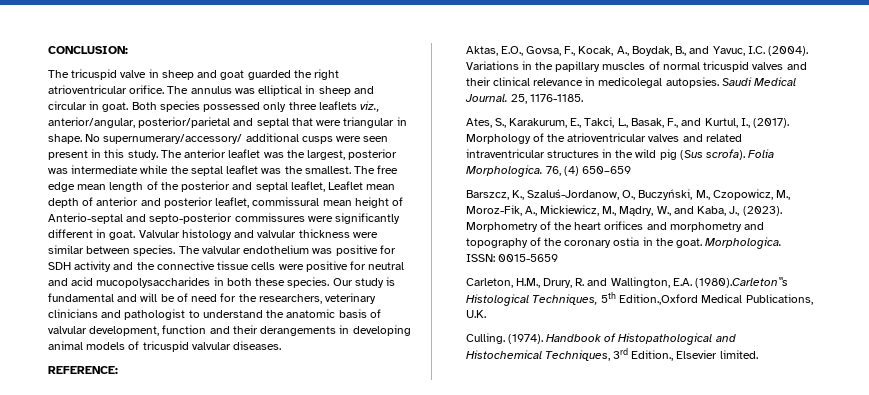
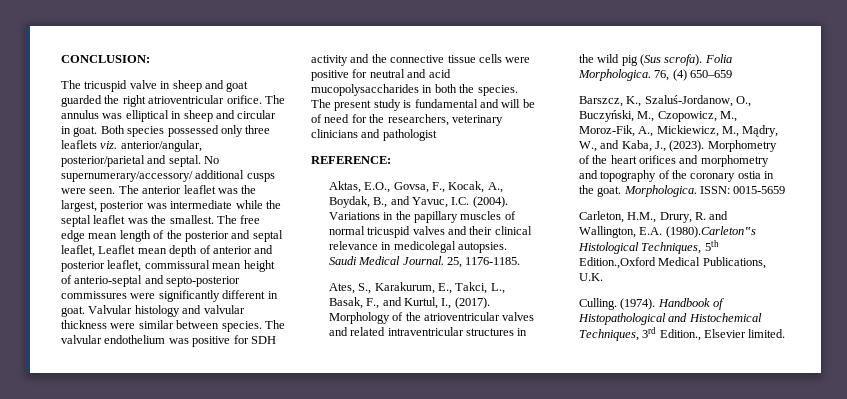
[360,101,381,112] viz., -> [100,141,118,149] viz.
[256,117,407,128] [48,134,82,144] septal that were triangular in shape. -> [168,155,201,167] septal.
[363,136,389,142] [48,149,158,160] seen present in this study. -> [89,188,116,194] seen.
[48,213,123,224] Anterio-septal -> [74,275,143,287] anterio-septal
[255,277,353,288] these species. Our -> [459,84,518,96] [311,99,372,111] the species. The present
[188,309,381,318] [48,325,411,336] [48,341,282,352] to understand the anatomic basis of valvular development, function and their derangements in developing animal models of tricuspid valvular diseases. -> (437, 135) none

